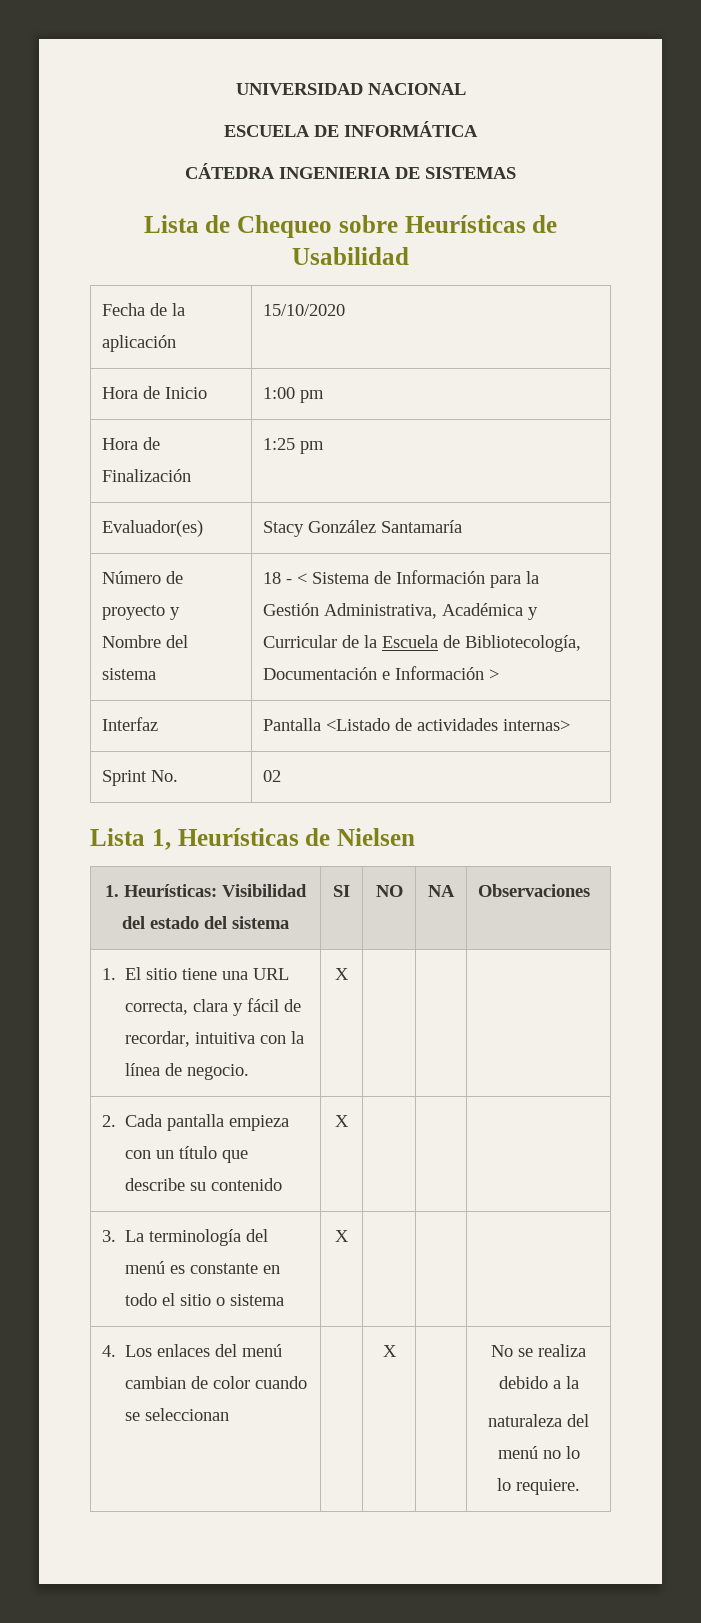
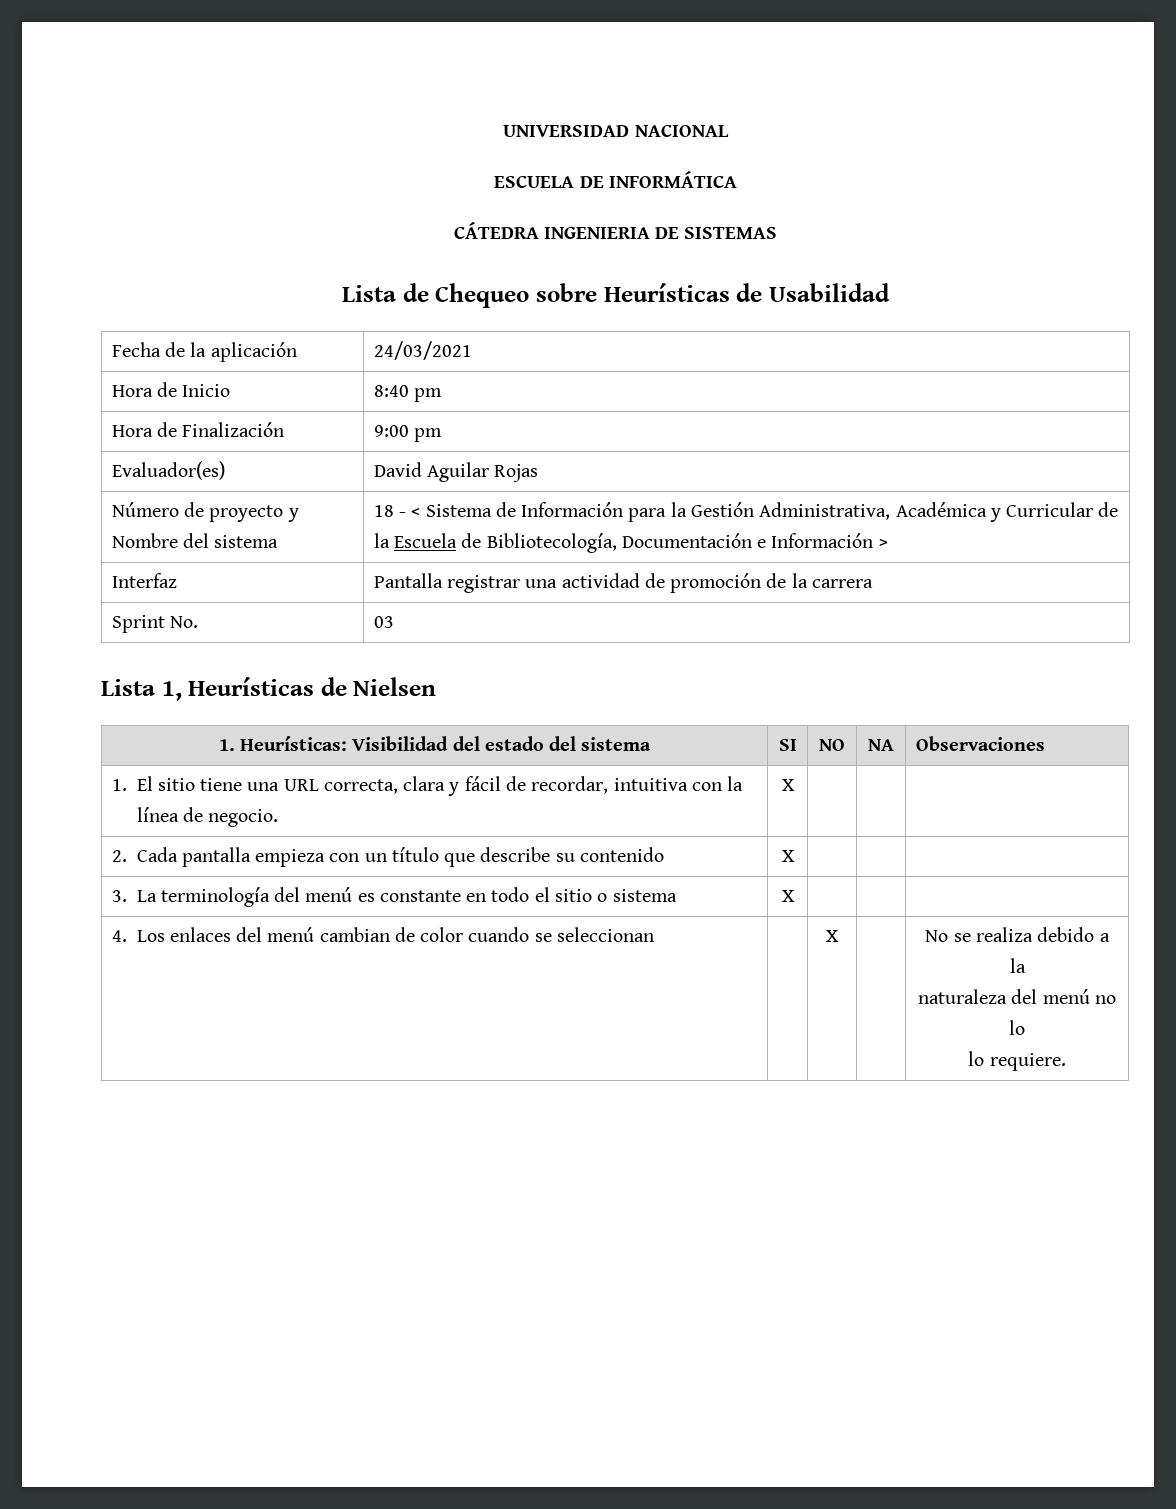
[263,304,346,316] 15/10/2020 -> [373,341,472,360] 24/03/2021
[263,387,296,399] 1:00 -> [373,385,409,397] 8:40
[263,438,296,450] 1:25 -> [373,425,409,437] 9:00
[263,520,463,537] Stacy González Santamaría -> [373,462,539,482] David Aguilar Rojas
[326,718,571,731] <Listado de actividades internas> -> [447,573,874,593] registrar una actividad de promoción de la carrera
[263,770,282,782] 02 -> [373,616,394,628] 03

